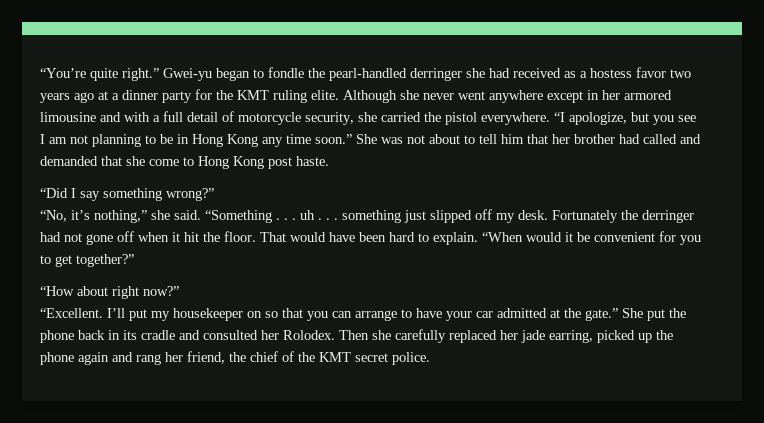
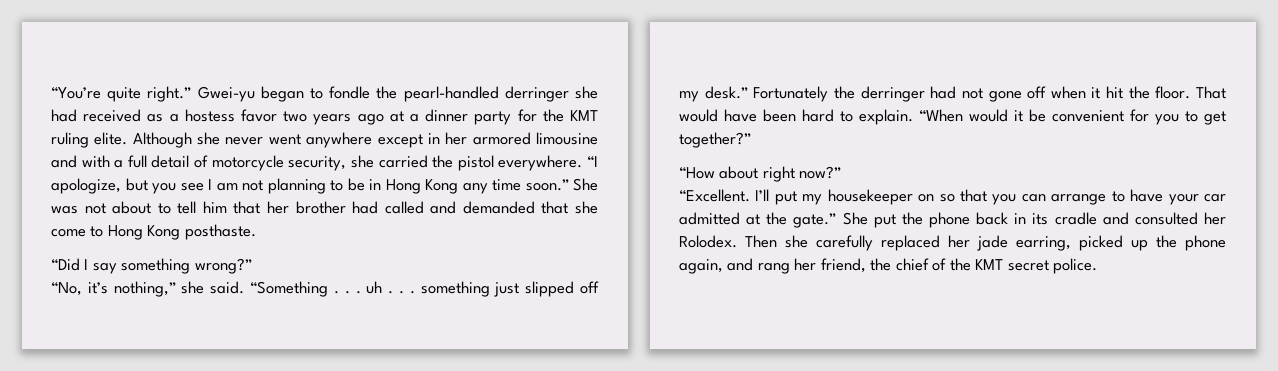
[268,156,329,169] post haste. -> [184,224,256,240] posthaste.
[518,210,548,220] desk. -> [704,86,748,99] desk.”
[78,352,109,365] again -> [679,259,723,274] again,

